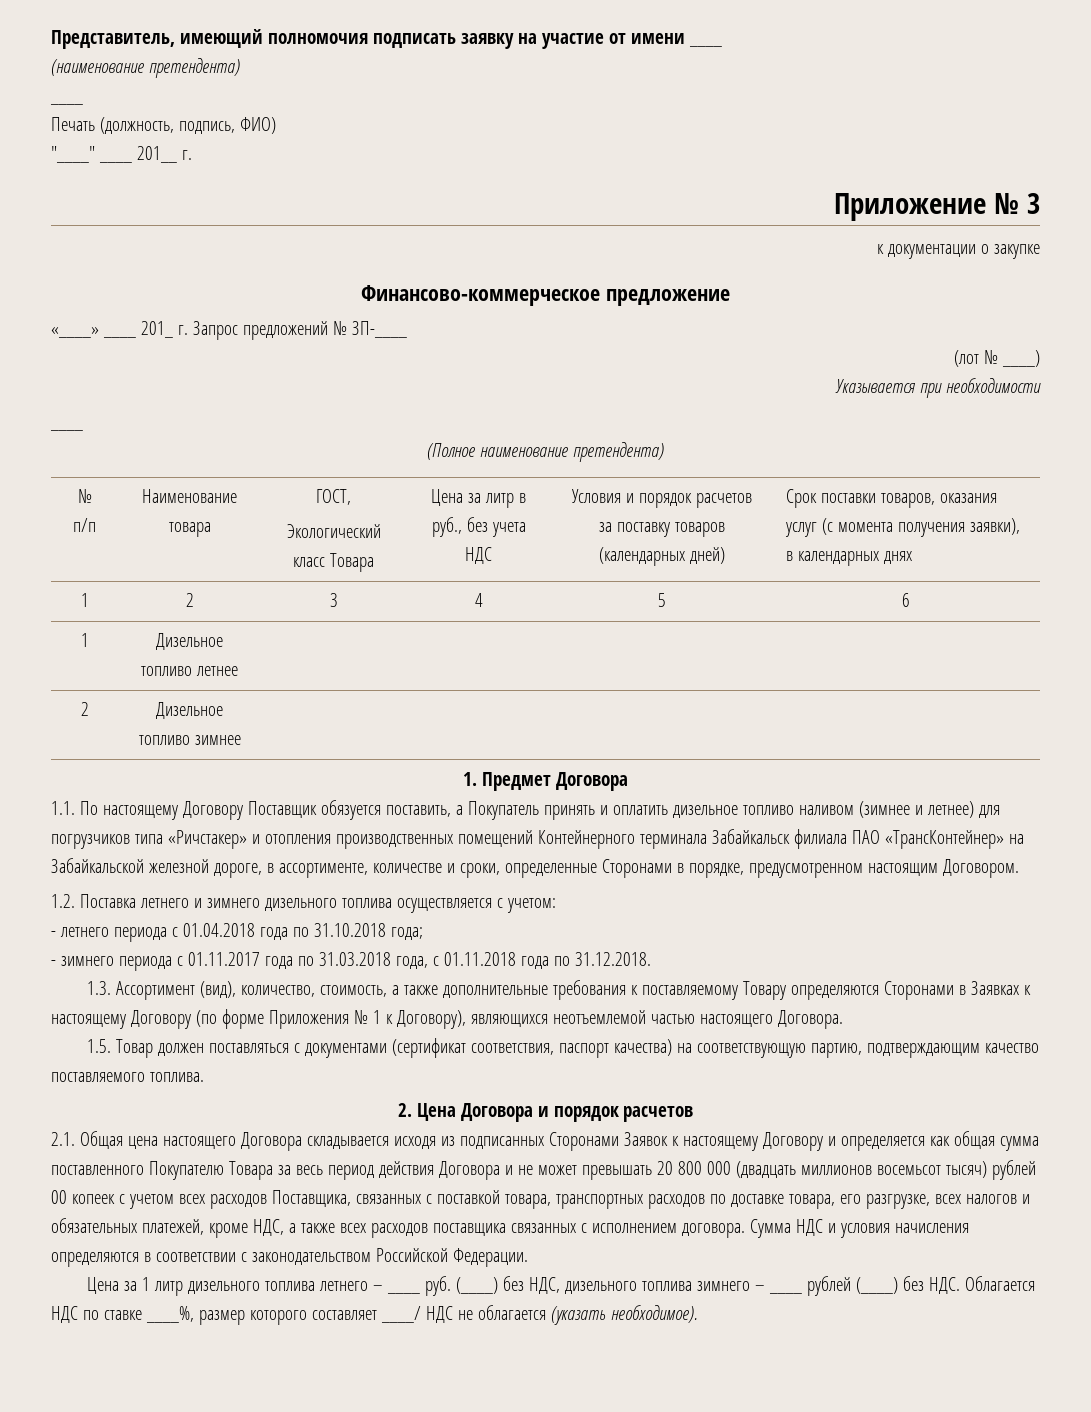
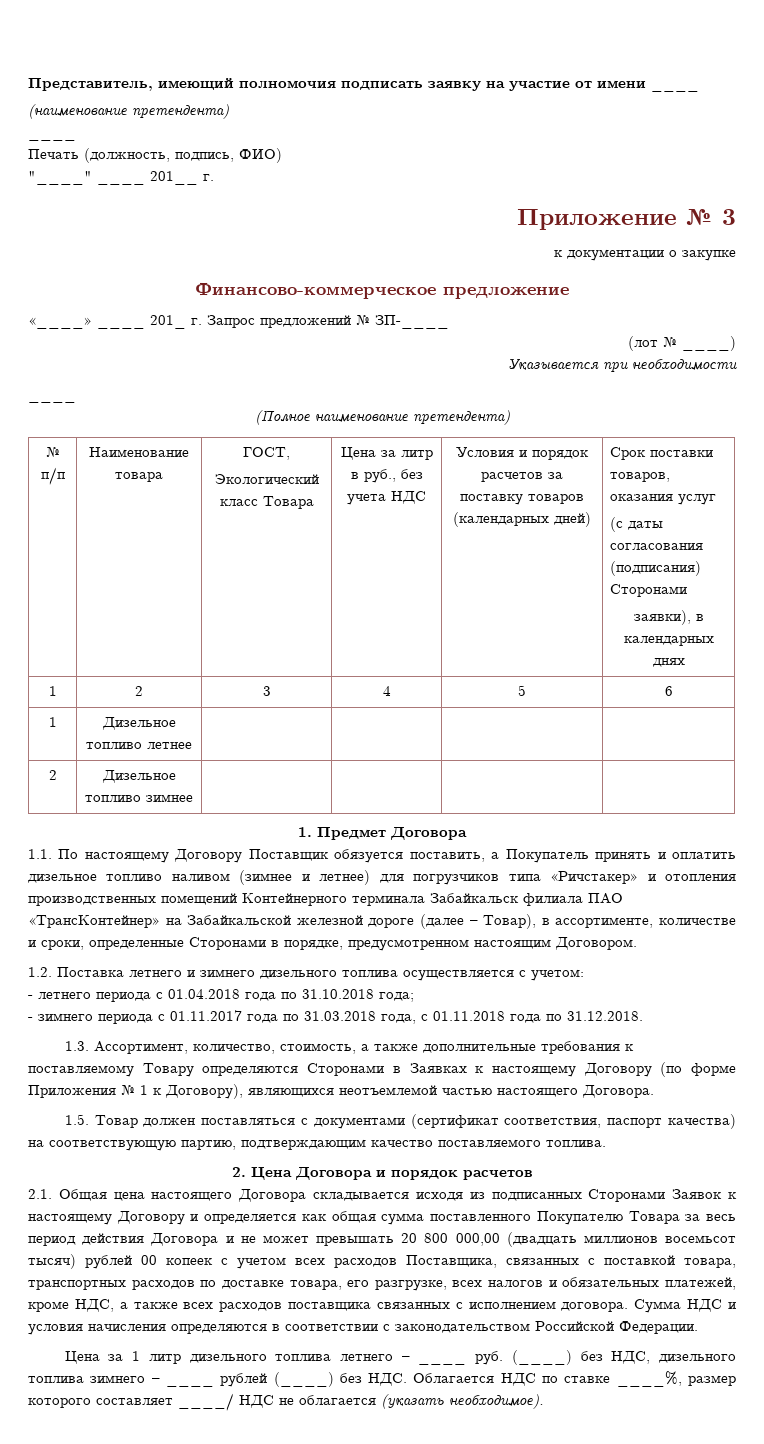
[822,518,966,537] (с момента получения -> [609,517,663,532] [609,543,703,550] [609,561,701,576] [609,584,687,597] // (с даты согласования (подписания) Сторонами //
[213,863,262,878] дороге, -> [368,914,537,929] дороге (далее – Товар),
[116,981,237,1000] Ассортимент (вид), -> [93,1041,188,1054] Ассортимент,
[706,1161,731,1175] 000 -> [455,1233,500,1246] 000,00

